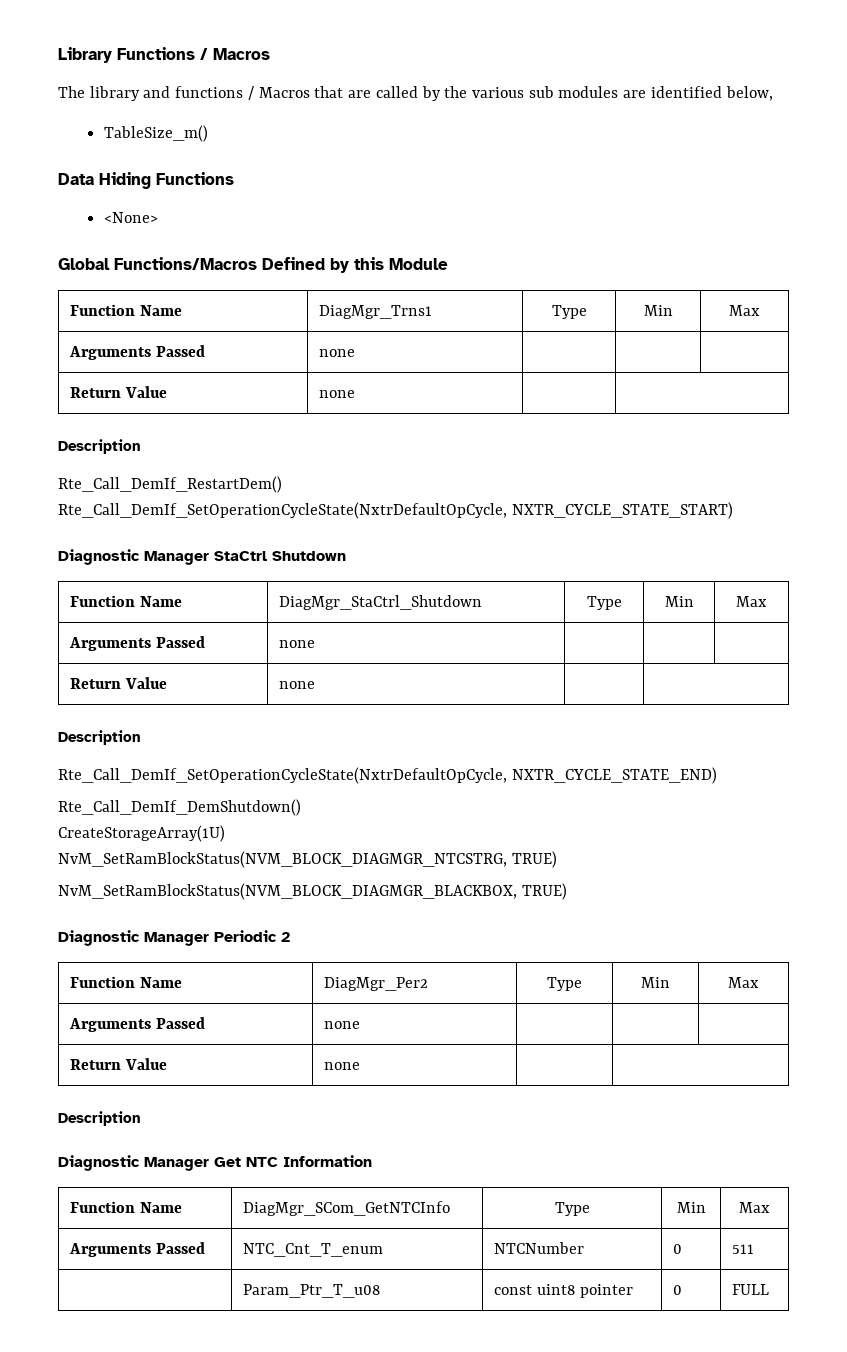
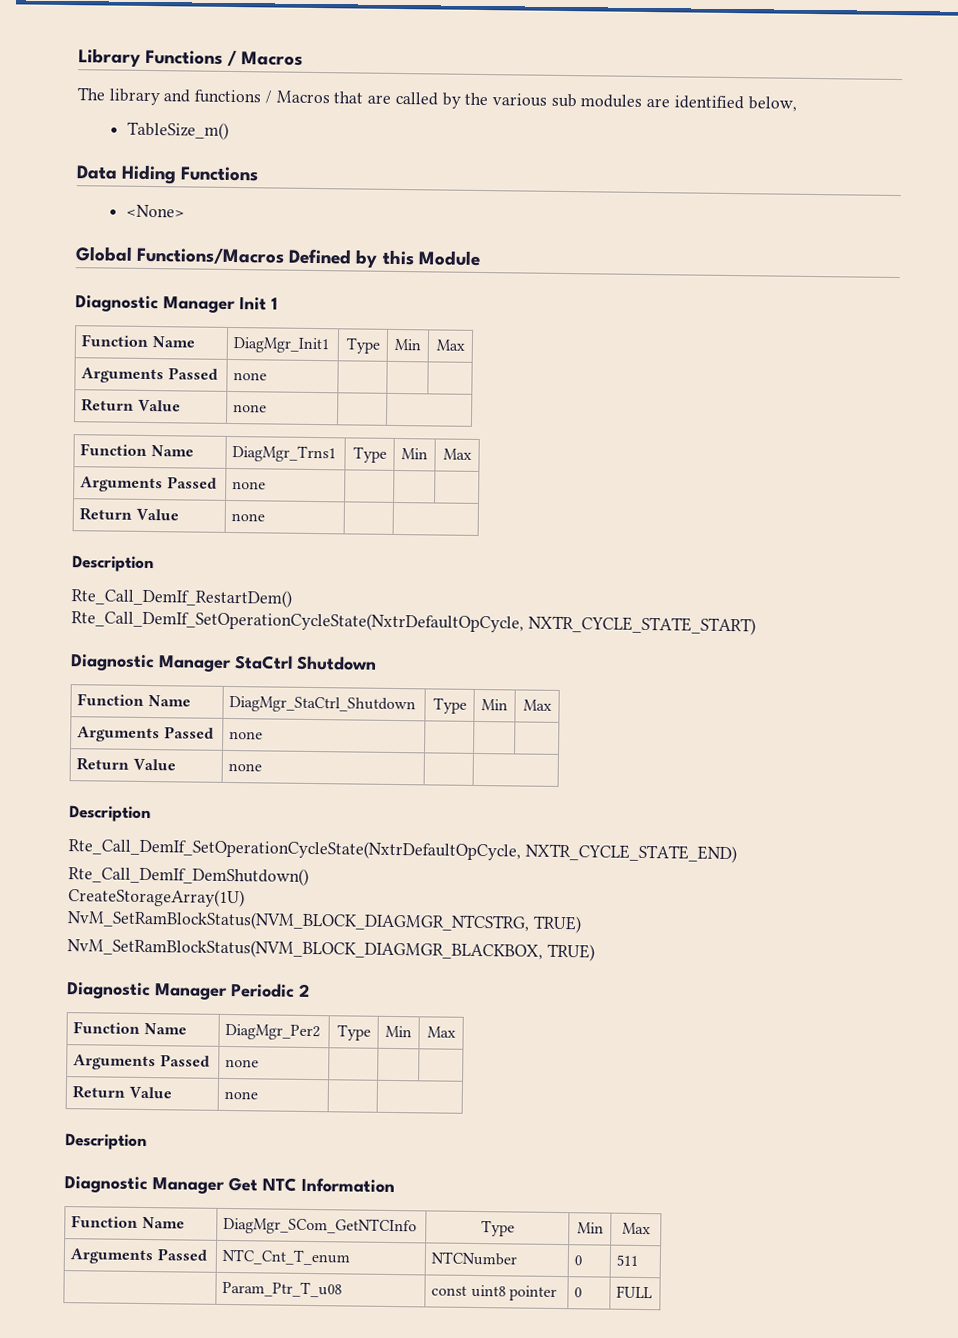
(448, 264) none -> [75,295,278,314] [81,334,195,348] [233,337,330,354] [345,337,380,354] [394,338,421,351] [435,339,465,351] [81,367,218,384] [233,372,268,381] [81,398,181,412] [233,404,268,413] // Diagnostic Manager Init 1 // Function Name | DiagMgr_Init1 | Type | Min | Max // Arguments Passed | none | | | // Return Value | none | |

